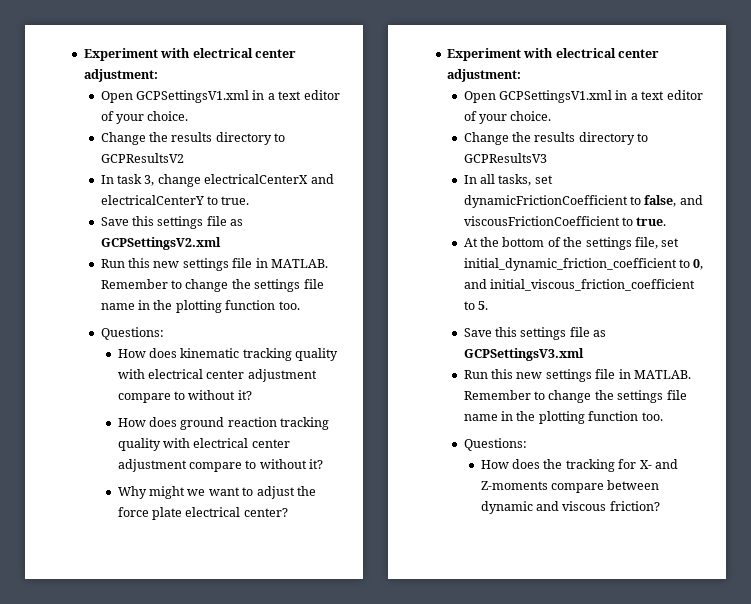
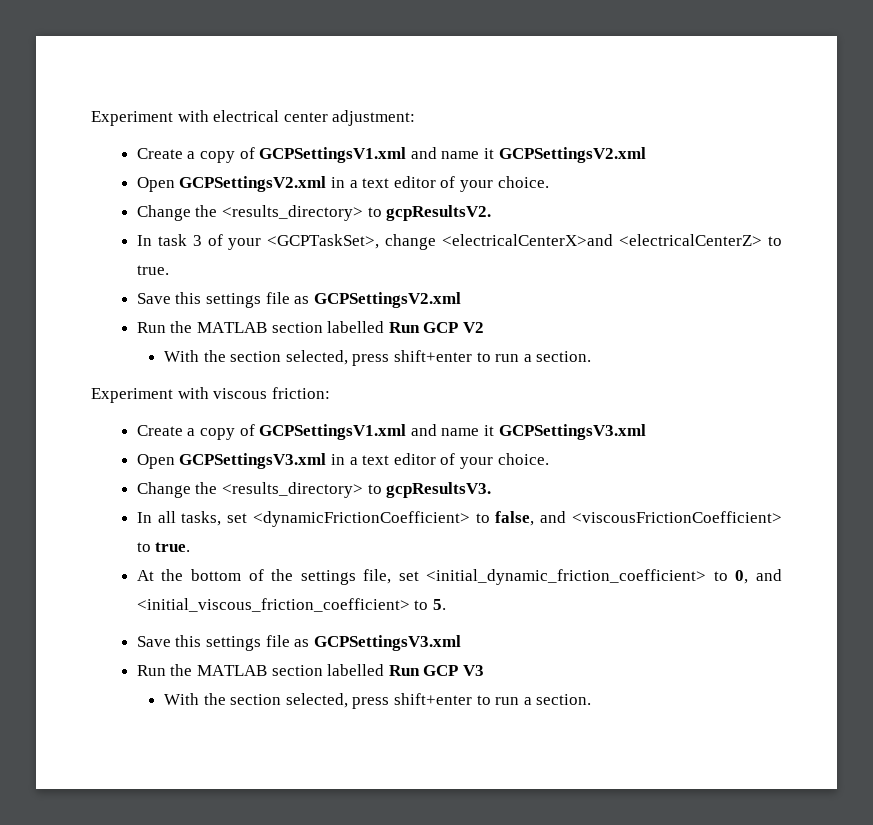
[83,48,296,61] [83,69,158,82] [100,90,340,103] [100,111,189,124] [100,132,286,145] [100,153,184,163] [100,174,334,187] [100,195,204,205] Experiment with electrical center adjustment: // Open GCPSettingsV1.xml in a text editor of your choice. // Change the results directory to GCPResultsV2 // In task 3, change electricalCenterX and electricalCenterY -> [91,110,416,126] [136,147,646,163] [136,176,549,192] [136,205,492,221] [136,234,763,250] Experiment with electrical center adjustment: // Create a copy of GCPSettingsV1.xml and name it GCPSettingsV2.xml // Open GCPSettingsV2.xml in a text editor of your choice. // Change the <results_directory> to gcpResultsV2. // In task 3 of your <GCPTaskSet>, change <electricalCenterX>and <electricalCenterZ>
[128,258,328,271] [100,279,324,292] [100,300,300,313] [100,327,164,340] [117,348,339,361] [117,369,317,382] [117,390,252,403] [117,417,330,430] [117,438,290,451] [117,459,324,472] [117,486,316,499] [117,507,288,520] [446,48,659,61] [446,69,521,82] [463,90,703,103] [463,111,552,124] [463,132,649,145] [463,153,547,163] this new settings file in MATLAB. Remember to change the settings file name in the plotting function too. // Questions: // How does kinematic tracking quality with electrical center adjustment compare to without it? // How does ground reaction tracking quality with electrical center adjustment compare to without it? // Why might we want to adjust the force plate electrical center? // Experiment with electrical center adjustment: // Open GCPSettingsV1.xml in a text editor of your choice. // Change the results directory to GCPResultsV3 -> [170,321,485,333] [164,350,592,366] [91,387,330,403] [136,424,646,440] [136,453,549,469] [136,482,492,498] the MATLAB section labelled Run GCP V2 // With the section selected, press shift+enter to run a section. // Experiment with viscous friction: // Create a copy of GCPSettingsV1.xml and name it GCPSettingsV3.xml // Open GCPSettingsV3.xml in a text editor of your choice. // Change the <results_directory> to gcpResultsV3.
[463,195,628,208] dynamicFrictionCoefficient -> [252,511,470,527] <dynamicFrictionCoefficient>
[463,216,620,226] viscousFrictionCoefficient -> [572,511,782,523] <viscousFrictionCoefficient>
[463,258,677,271] initial_dynamic_friction_coefficient -> [426,569,707,585] <initial_dynamic_friction_coefficient>
[490,279,696,291] initial_viscous_friction_coefficient -> [136,598,410,612] <initial_viscous_friction_coefficient>
[491,369,691,382] [463,390,687,403] [463,411,663,424] [463,438,527,451] [480,459,678,472] [480,480,660,493] [480,501,660,514] this new settings file in MATLAB. Remember to change the settings file name in the plotting function too. // Questions: // How does the tracking for X- and Z-moments compare between dynamic and viscous friction? -> [170,664,485,676] [164,693,592,709] the MATLAB section labelled Run GCP V3 // With the section selected, press shift+enter to run a section.

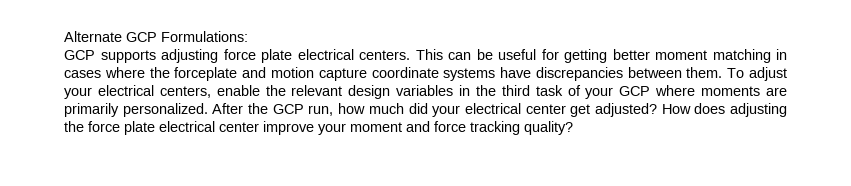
[91,110,416,126] [136,147,646,163] [136,176,549,192] [136,205,492,221] [136,234,782,250] [136,265,169,275] [136,292,461,308] [136,321,485,333] [164,350,592,366] [91,387,330,403] [136,424,646,440] [136,453,549,469] [136,482,492,498] [136,511,782,527] [136,542,191,552] [136,569,782,585] [136,598,447,612] [136,635,461,651] [136,664,485,676] [164,693,592,709] Experiment with electrical center adjustment: // Create a copy of GCPSettingsV1.xml and name it GCPSettingsV2.xml // Open GCPSettingsV2.xml in a text editor of your choice. // Change the <results_directory> to gcpResultsV2. // In task 3 of your <GCPTaskSet>, change <electricalCenterX>and <electricalCenterZ> to true. // Save this settings file as GCPSettingsV2.xml // Run the MATLAB section labelled Run GCP V2 // With the section selected, press shift+enter to run a section. // Experiment with viscous friction: // Create a copy of GCPSettingsV1.xml and name it GCPSettingsV3.xml // Open GCPSettingsV3.xml in a text editor of your choice. // Change the <results_directory> to gcpResultsV3. // In all tasks, set <dynamicFrictionCoefficient> to false, and <viscousFrictionCoefficient> to true. // At the bottom of the settings file, set <initial_dynamic_friction_coefficient> to 0, and <initial_viscous_friction_coefficient> to 5. // Save this settings file as GCPSettingsV3.xml // Run the MATLAB section labelled Run GCP V3 // With the section selected, press shift+enter to run a section. -> [64,31,248,42] [64,49,787,63] [64,67,788,81] [64,85,787,99] [64,103,787,117] [64,121,573,135] Alternate GCP Formulations: // GCP supports adjusting force plate electrical centers. This can be useful for getting better moment matching in cases where the forceplate and motion capture coordinate systems have discrepancies between them. To adjust your electrical centers, enable the relevant design variables in the third task of your GCP where moments are primarily personalized. After the GCP run, how much did your electrical center get adjusted? How does adjusting the force plate electrical center improve your moment and force tracking quality?

